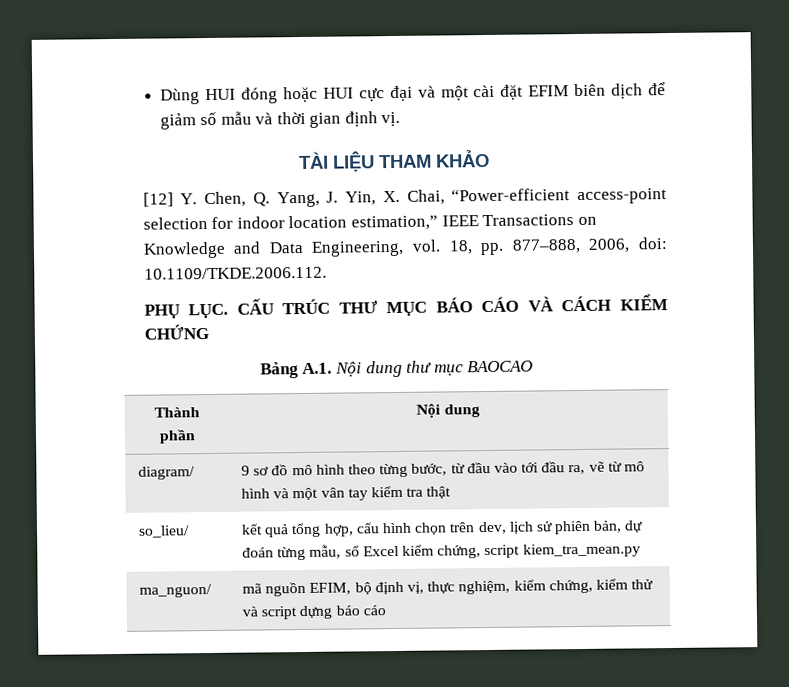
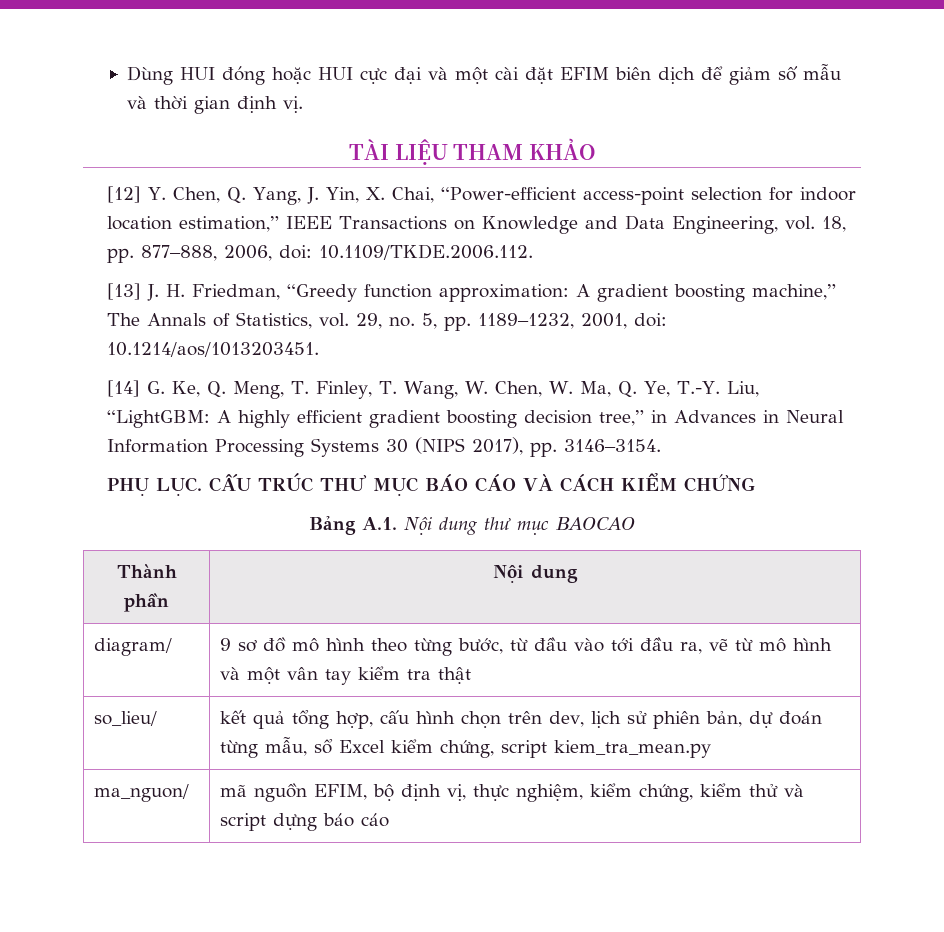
(327, 273) none -> [106,283,836,302] [106,312,667,331] [106,342,319,357] [106,380,760,399] [106,410,844,428] [106,437,661,457] // [13] J. H. Friedman, “Greedy function approximation: A gradient boosting machine,” The Annals of Statistics, vol. 29, no. 5, pp. 1189–1232, 2001, doi: 10.1214/aos/1013203451. // [14] G. Ke, Q. Meng, T. Finley, T. Wang, W. Chen, W. Ma, Q. Ye, T.-Y. Liu, “LightGBM: A highly efficient gradient boosting decision tree,” in Advances in Neural Information Processing Systems 30 (NIPS 2017), pp. 3146–3154.

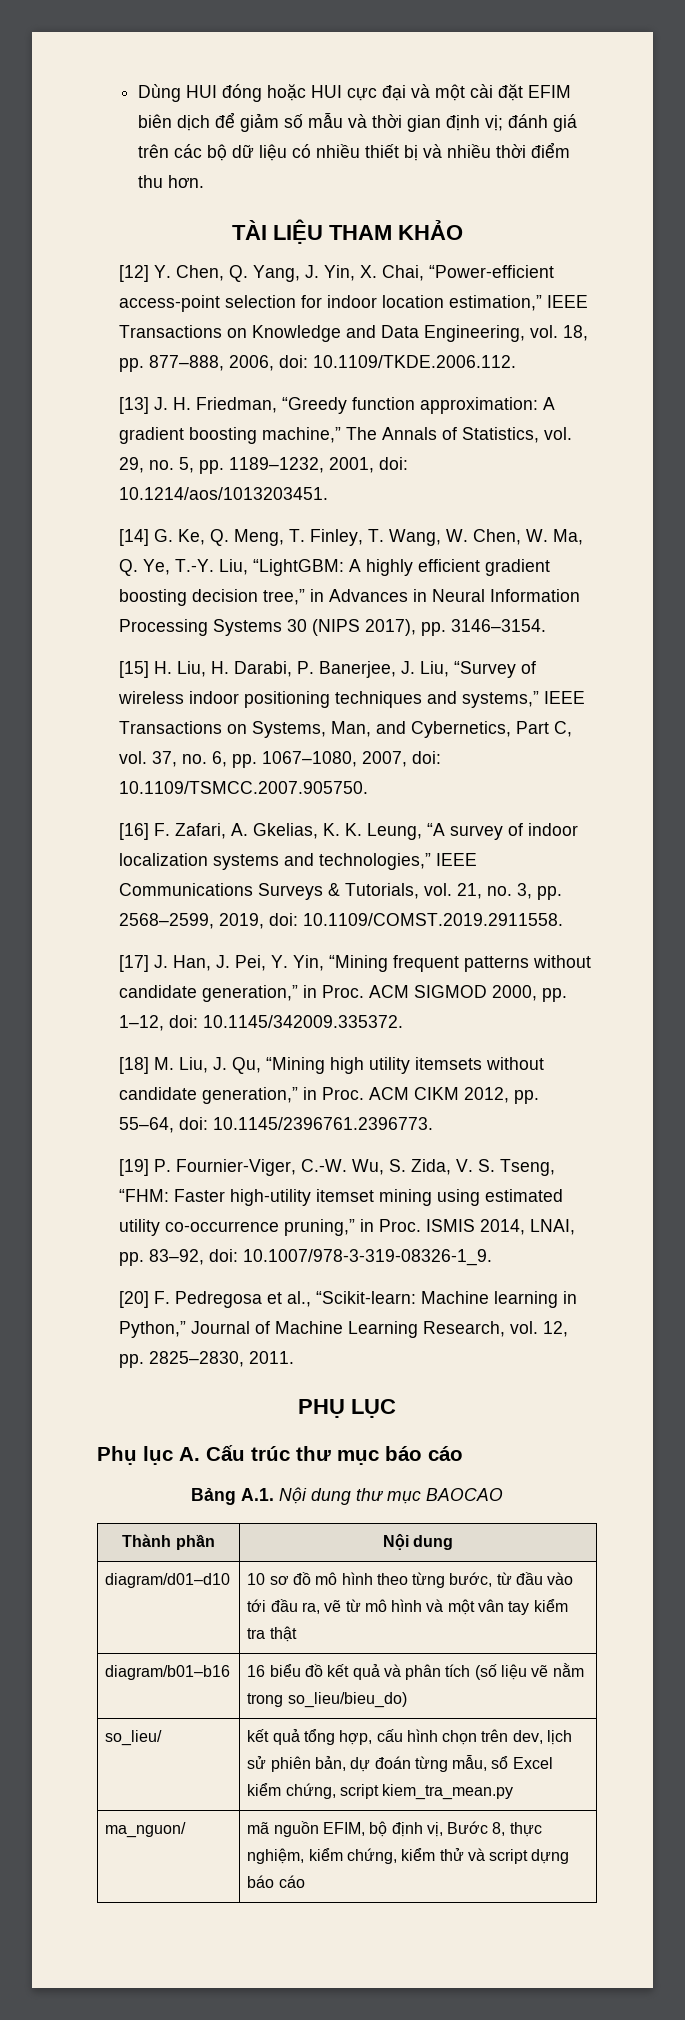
[283,96,304,114] vị. -> [485,114,578,132] [138,142,571,161] [138,175,205,188] vị; đánh giá trên các bộ dữ liệu có nhiều thiết bị và nhiều thời điểm thu hơn.
[106,473,755,496] PHỤ LỤC. CẤU TRÚC THƯ MỤC BÁO CÁO VÀ CÁCH KIỂM CHỨNG -> [118,661,536,678] [117,691,585,708] [118,721,572,738] [118,751,441,768] [118,781,368,794] [118,823,578,840] [118,853,477,870] [118,883,562,900] [118,913,563,929] [118,955,591,972] [118,985,567,1002] [118,1015,403,1031] [118,1057,544,1074] [118,1087,539,1104] [118,1117,433,1133] [118,1159,555,1176] [118,1189,563,1206] [118,1219,575,1236] [118,1249,492,1266] [118,1291,577,1308] [118,1321,568,1338] [118,1351,294,1368] [298,1399,396,1418] [97,1445,463,1465] [15] H. Liu, H. Darabi, P. Banerjee, J. Liu, “Survey of wireless indoor positioning techniques and systems,” IEEE Transactions on Systems, Man, and Cybernetics, Part C, vol. 37, no. 6, pp. 1067–1080, 2007, doi: 10.1109/TSMCC.2007.905750. // [16] F. Zafari, A. Gkelias, K. K. Leung, “A survey of indoor localization systems and technologies,” IEEE Communications Surveys & Tutorials, vol. 21, no. 3, pp. 2568–2599, 2019, doi: 10.1109/COMST.2019.2911558. // [17] J. Han, J. Pei, Y. Yin, “Mining frequent patterns without candidate generation,” in Proc. ACM SIGMOD 2000, pp. 1–12, doi: 10.1145/342009.335372. // [18] M. Liu, J. Qu, “Mining high utility itemsets without candidate generation,” in Proc. ACM CIKM 2012, pp. 55–64, doi: 10.1145/2396761.2396773. // [19] P. Fournier-Viger, C.-W. Wu, S. Zida, V. S. Tseng, “FHM: Faster high-utility itemset mining using estimated utility co-occurrence pruning,” in Proc. ISMIS 2014, LNAI, pp. 83–92, doi: 10.1007/978-3-319-08326-1_9. // [20] F. Pedregosa et al., “Scikit-learn: Machine learning in Python,” Journal of Machine Learning Research, vol. 12, pp. 2825–2830, 2011. // PHỤ LỤC // Phụ lục A. Cấu trúc thư mục báo cáo
[94,638,173,656] [220,638,232,651] diagram/ | 9 -> [105,1573,231,1588] [247,1573,266,1585] diagram/d01–d10 | 10
(472, 676) none -> [105,1665,231,1680] [247,1663,584,1680] [247,1692,407,1708] // diagram/b01–b16 | 16 biểu đồ kết quả và phân tích (số liệu vẽ nằm trong so_lieu/bieu_do)
(467, 793) none -> [447,1821,506,1836] Bước 8,

